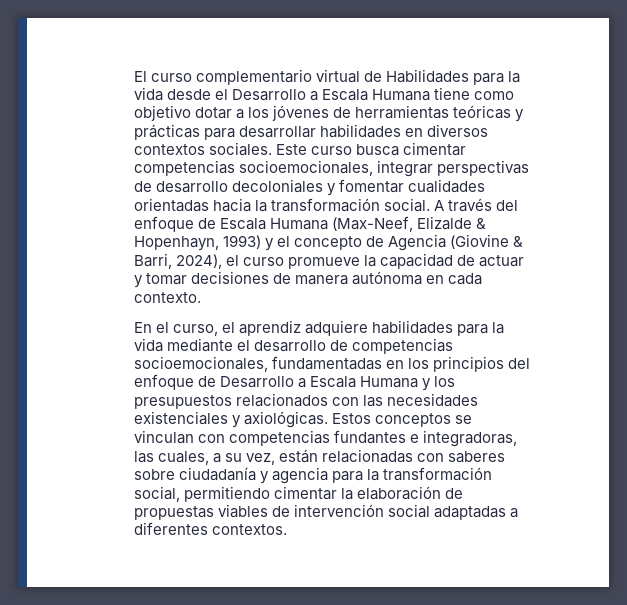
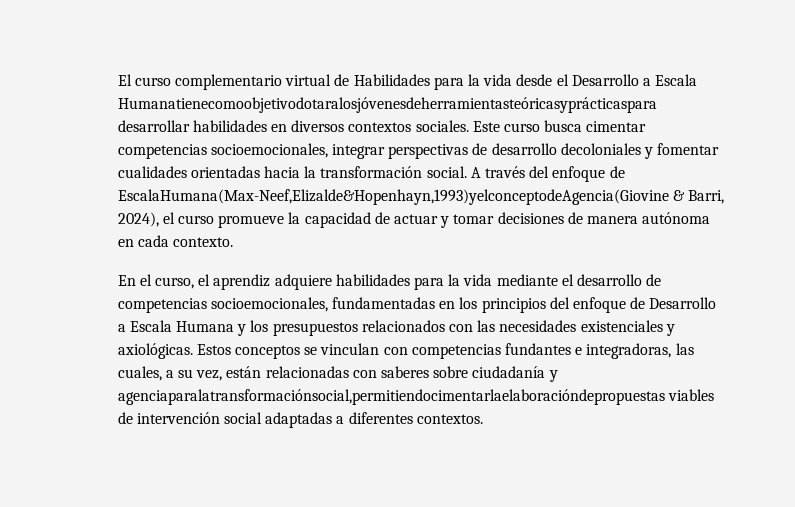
[372,87,515,101] [134,105,525,122] [134,124,236,140] Humana tiene como objetivo dotar a los jóvenes de herramientas teóricas y prácticas para -> [117,97,657,113] Humanatienecomoobjetivodotaralosjóvenesdeherramientasteóricasyprácticaspara
[220,216,487,232] [134,234,510,251] Escala Humana (Max-Neef, Elizalde & Hopenhayn, 1993) y el concepto de Agencia (Giovine -> [117,189,669,205] EscalaHumana(Max-Neef,Elizalde&Hopenhayn,1993)yelconceptodeAgencia(Giovine
[272,467,493,484] [134,486,464,502] [134,506,215,520] agencia para la transformación social, permitiendo cimentar la elaboración de propuestas -> [117,389,665,405] agenciaparalatransformaciónsocial,permitiendocimentarlaelaboracióndepropuestas

